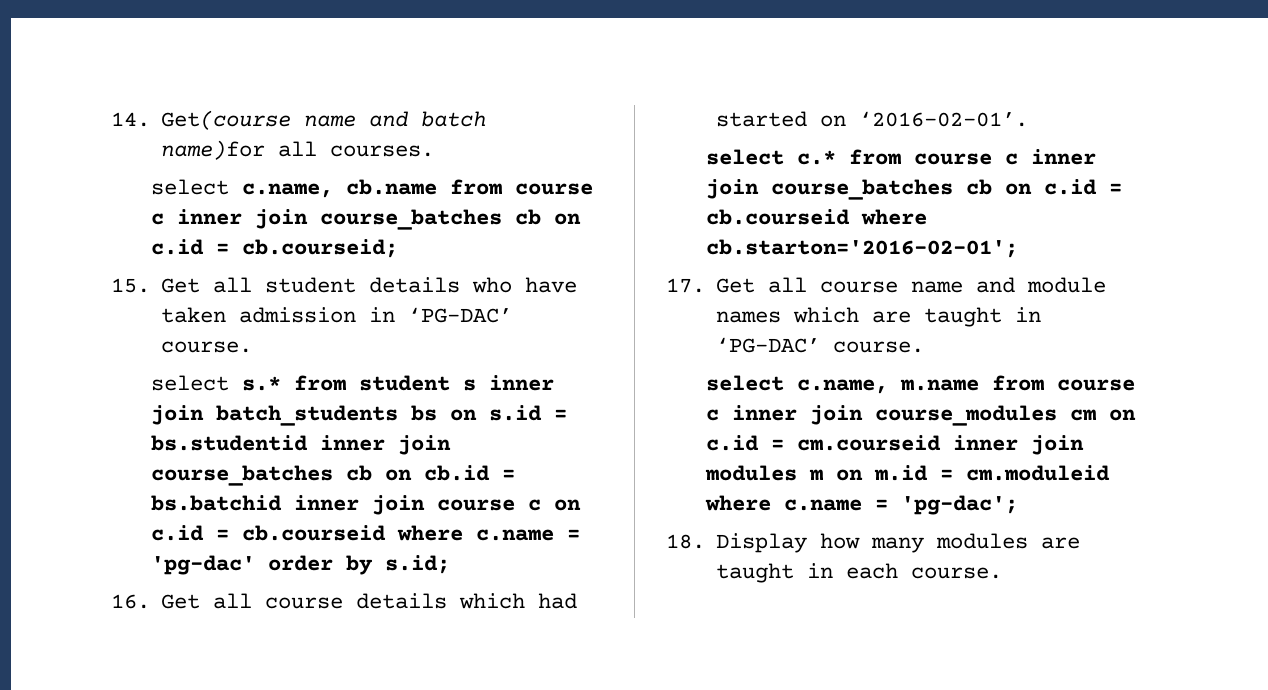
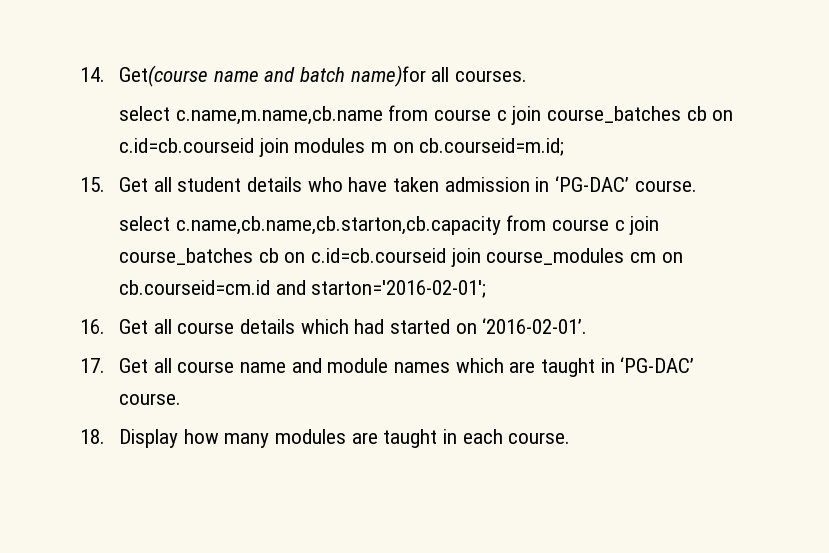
[241,179,593,198] [150,209,581,230] [150,239,398,258] c.name, cb.name from course c inner join course_batches cb on c.id = cb.courseid; -> [175,105,734,125] [118,138,565,157] c.name,m.name,cb.name from course c join course_batches cb on c.id=cb.courseid join modules m on cb.courseid=m.id;
[241,375,554,391] [150,405,567,426] [150,435,451,455] [150,465,515,486] [150,495,581,515] [150,525,580,541] [150,555,450,575] s.* from student s inner join batch_students bs on s.id = bs.studentid inner join course_batches cb on cb.id = bs.batchid inner join course c on c.id = cb.courseid where c.name = 'pg-dac' order by s.id; -> [175,215,660,235] [118,248,683,267] [118,280,487,298] c.name,cb.name,cb.starton,cb.capacity from course c join course_batches cb on c.id=cb.courseid join course_modules cm on cb.courseid=cm.id and starton='2016-02-01';
[705,149,1096,165] [705,179,1122,200] [705,209,927,225] [705,239,1018,258] // select c.* from course c inner join course_batches cb on c.id = cb.courseid where cb.starton='2016-02-01'; -> (588, 326) none
[705,375,1135,394] [705,405,1136,426] [705,435,1084,455] [704,465,1110,481] [704,495,1018,515] // select c.name, m.name from course c inner join course_modules cm on c.id = cm.courseid inner join modules m on m.id = cm.moduleid where c.name = 'pg-dac'; -> (181, 399) none

